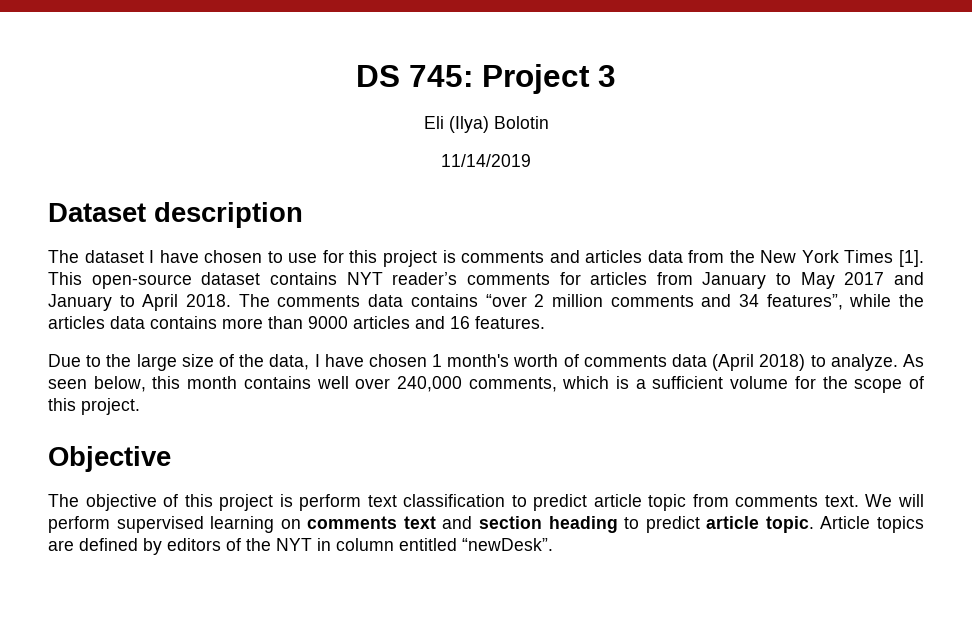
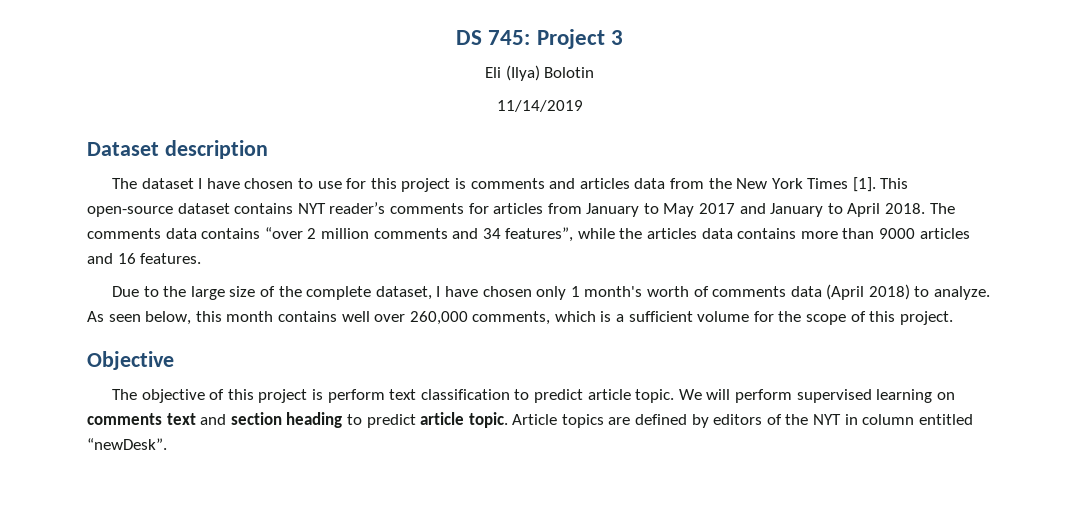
[269,354,427,370] data, I have chosen -> [306,286,567,300] complete dataset, I have chosen only
[396,376,462,392] 240,000 -> [409,311,468,325] 260,000
[648,494,859,511] topic from comments text. -> [635,389,675,403] topic.

